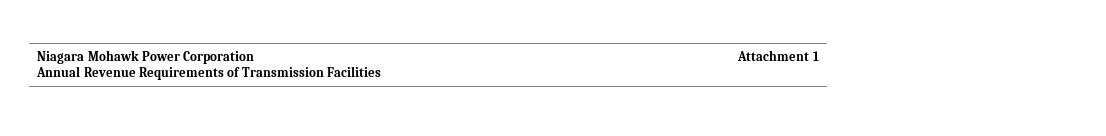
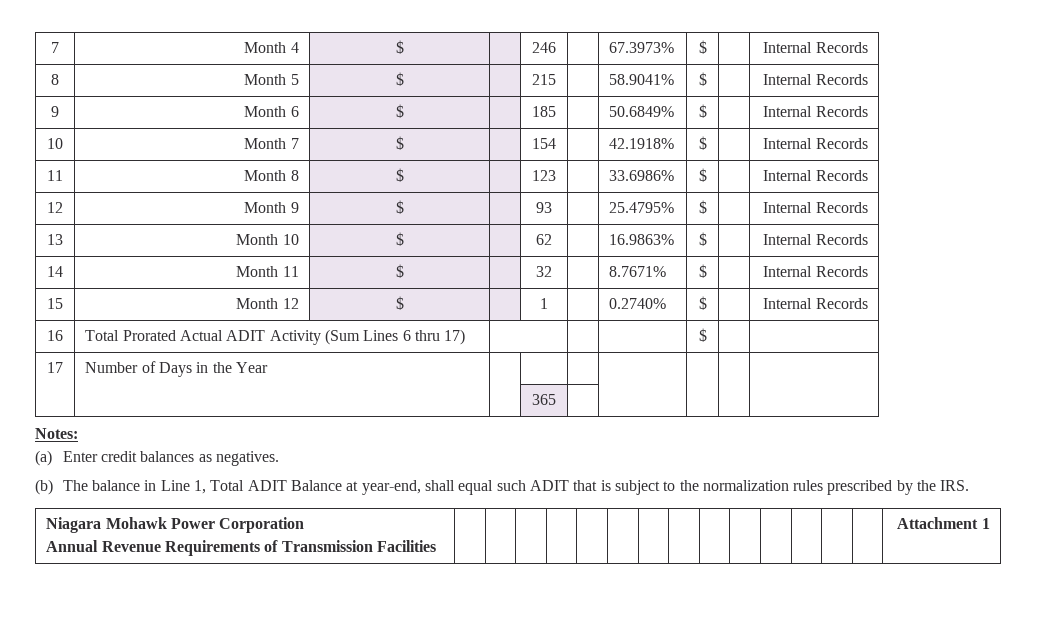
(37, 57) none -> [51,42,59,53] [244,42,299,53] [395,40,404,54] [532,42,556,53] [609,42,675,53] [698,40,707,54] [763,42,868,53] [51,74,59,85] [244,74,299,85] [395,72,404,86] [532,74,556,85] [609,74,675,85] [698,72,707,86] [763,74,868,85] [51,106,59,117] [244,106,299,117] [395,104,404,118] [532,106,556,117] [609,106,675,117] [698,104,707,118] [763,106,868,117] [47,138,63,149] [244,138,299,149] [395,136,404,150] [532,138,556,149] [609,138,675,149] [698,136,707,150] [763,138,868,149] [47,170,63,181] [244,170,299,181] [395,168,404,182] [532,170,556,181] [609,170,675,181] [698,168,707,182] [763,170,868,181] [47,202,63,213] [244,202,299,213] [395,200,404,214] [536,202,552,213] [609,202,675,213] [698,200,707,214] [763,202,868,213] [47,234,63,245] [236,234,299,245] [395,232,404,246] [536,234,552,245] [609,234,675,245] [698,232,707,246] [763,234,868,245] [47,266,63,277] [236,266,299,277] [395,264,404,278] [536,266,552,277] [609,266,667,277] [698,264,707,278] [763,266,868,277] [47,298,63,309] [236,298,299,309] [395,296,404,310] [540,298,548,309] [609,298,667,309] [698,296,707,310] [763,298,868,309] [47,330,63,341] [85,329,466,345] [698,328,707,342] [47,362,63,373] [85,361,268,377] [532,394,556,405] [35,428,78,439] [35,450,280,466] [35,479,970,495] 7 | Month 4 | $ | | 246 | | 67.3973% | $ | | Internal Records // 8 | Month 5 | $ | | 215 | | 58.9041% | $ | | Internal Records // 9 | Month 6 | $ | | 185 | | 50.6849% | $ | | Internal Records // 10 | Month 7 | $ | | 154 | | 42.1918% | $ | | Internal Records // 11 | Month 8 | $ | | 123 | | 33.6986% | $ | | Internal Records // 12 | Month 9 | $ | | 93 | | 25.4795% | $ | | Internal Records // 13 | Month 10 | $ | | 62 | | 16.9863% | $ | | Internal Records // 14 | Month 11 | $ | | 32 | | 8.7671% | $ | | Internal Records // 15 | Month 12 | $ | | 1 | | 0.2740% | $ | | Internal Records // 16 | Total Prorated Actual ADIT Activity (Sum Lines 6 thru 17) | | | | $ | | // 17 | Number of Days in the Year | | | | | | | // | | | 365 | | | | | // Notes: // (a) Enter credit balances as negatives. // (b) The balance in Line 1, Total ADIT Balance at year-end, shall equal such ADIT that is subject to the normalization rules prescribed by the IRS. //

